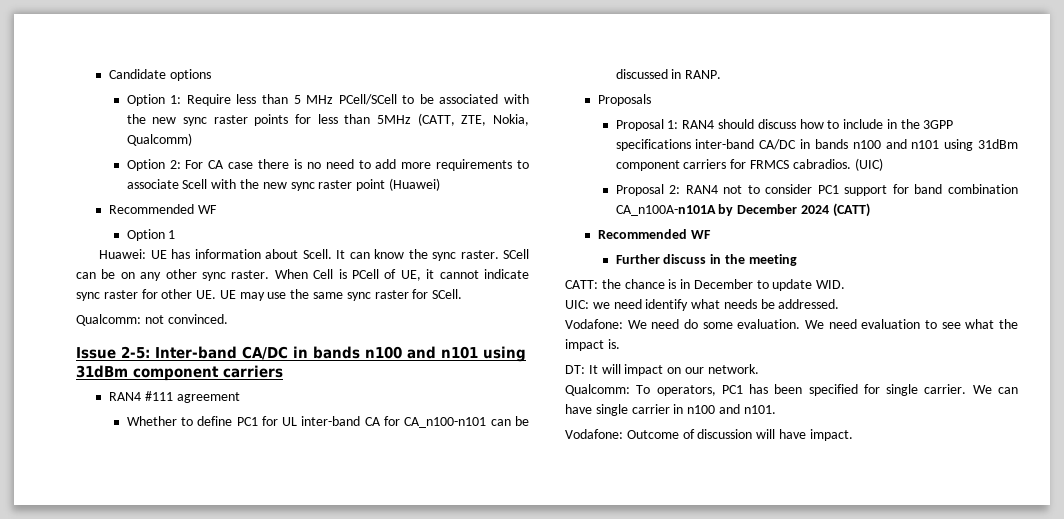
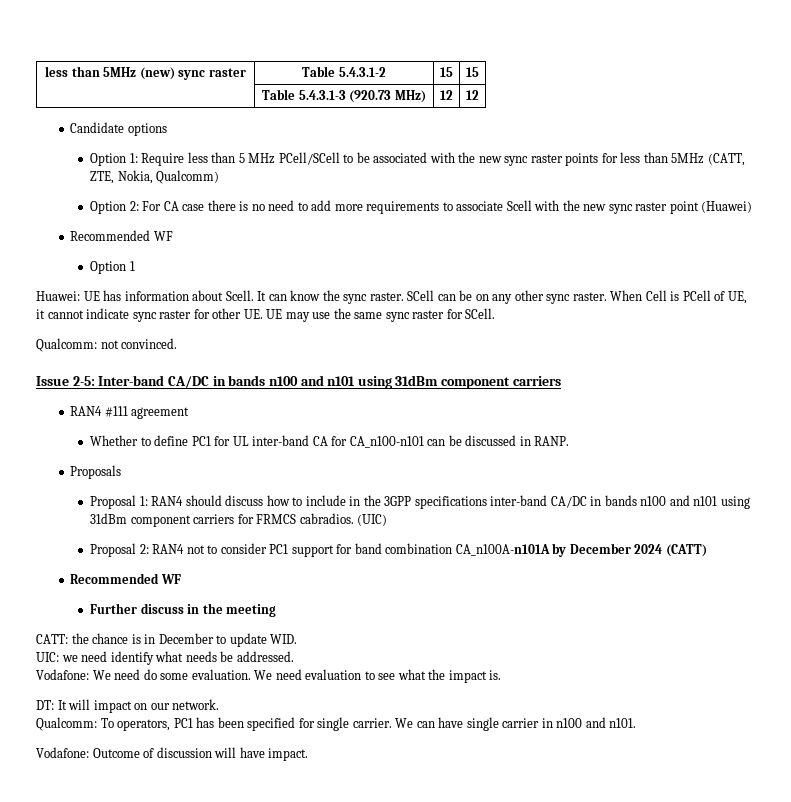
(109, 74) none -> [45,66,246,80] [302,66,386,77] [440,67,453,77] [466,67,479,77] [262,89,426,103] [440,90,453,100] [466,90,479,100] less than 5MHz (new) sync raster | Table 5.4.3.1-2 | 15 | 15 // | Table 5.4.3.1-3 (920.73 MHz) | 12 | 12 //

